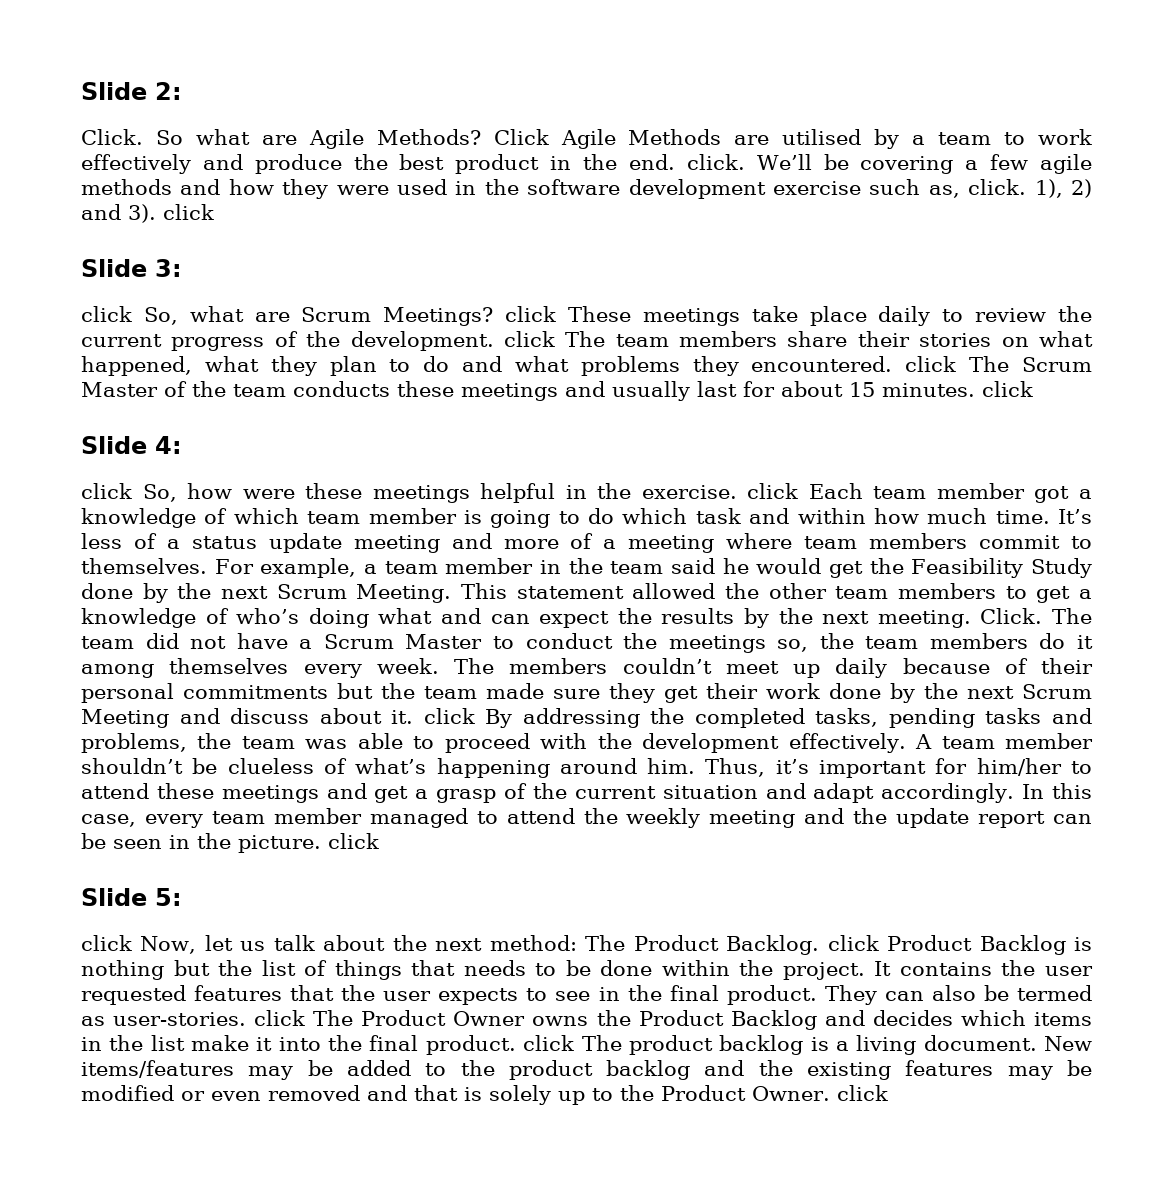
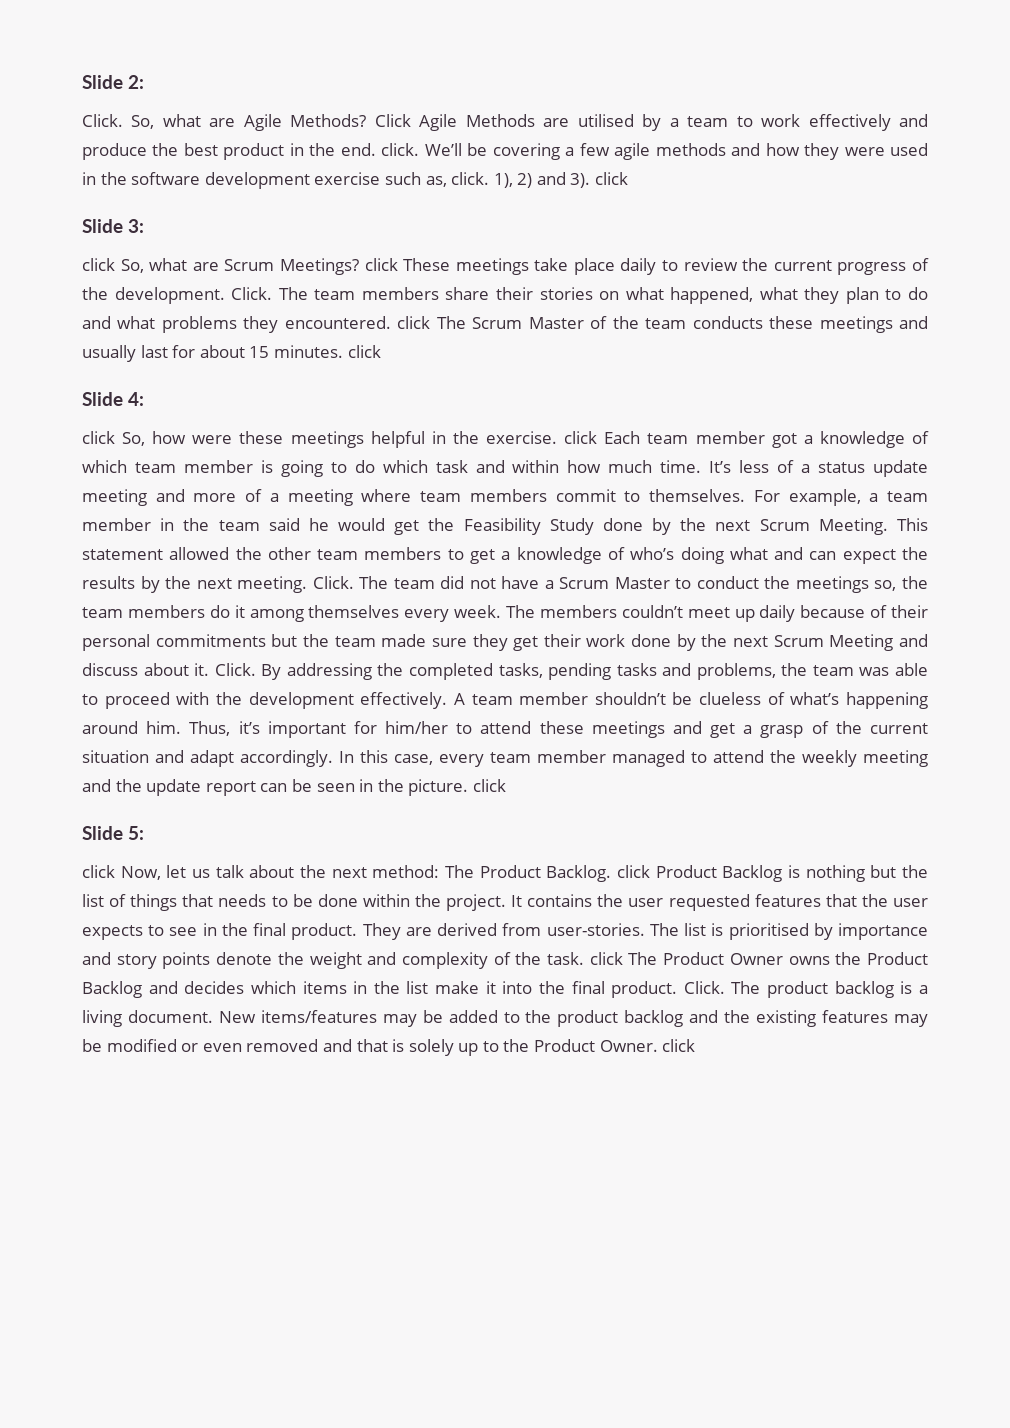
[155,130,183,145] So -> [131,115,155,129] So,
[503,331,555,347] click -> [231,287,273,300] Click.
[423,708,475,724] click -> [214,663,256,676] Click.
[884,985,1092,1001] [81,1012,247,1026] can also be termed as user-stories. -> [405,923,929,940] [82,952,585,969] are derived from user-stories. The list is prioritised by importance and story points denote the weight and complexity of the task.
[523,1035,575,1051] click -> [683,981,725,994] Click.

